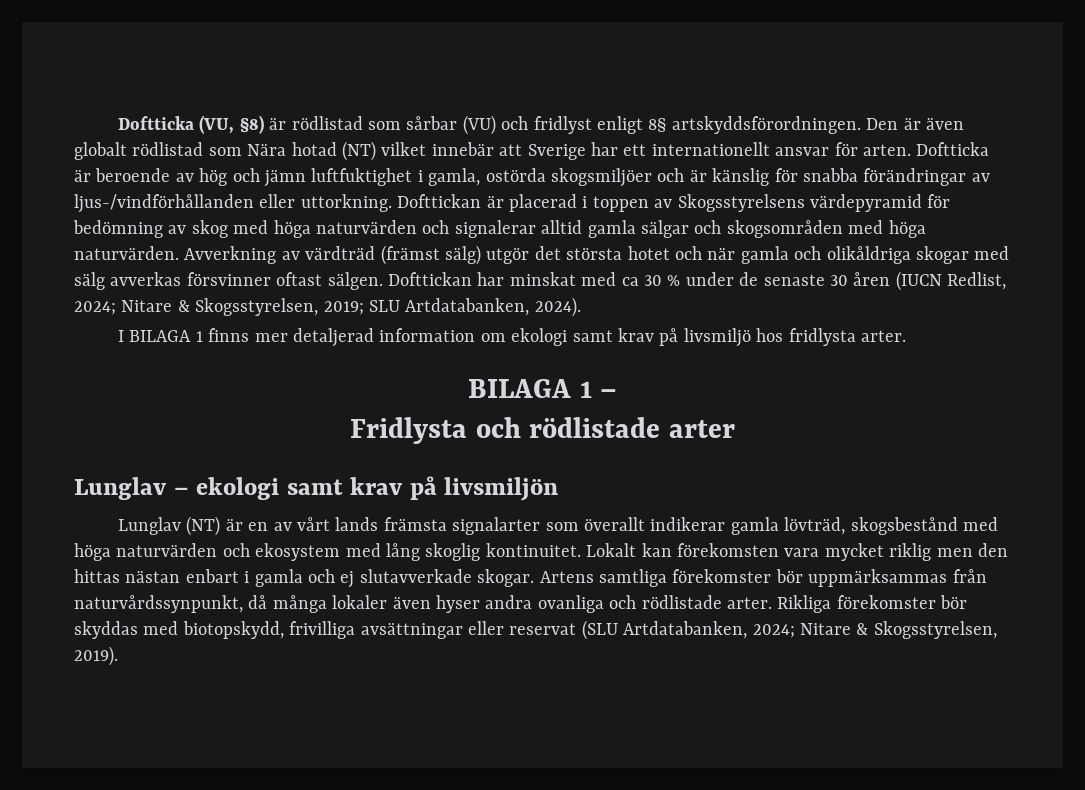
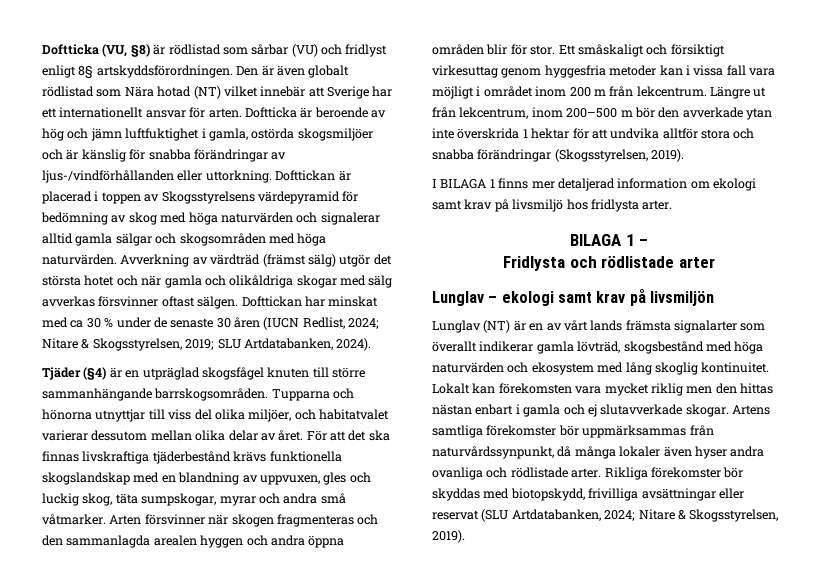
(581, 307) none -> [42,367,365,380] [42,388,355,401] [42,409,389,422] [42,430,390,441] [42,451,342,464] [42,472,371,485] [42,493,346,506] [42,514,379,527] [42,535,345,548] [432,44,725,57] [432,65,775,78] [432,86,767,99] [432,107,772,120] [432,128,755,139] [432,149,685,162] // Tjäder (§4) är en utpräglad skogsfågel knuten till större sammanhängande barrskogsområden. Tupparna och hönorna utnyttjar till viss del olika miljöer, och habitatvalet varierar dessutom mellan olika delar av året. För att det ska finnas livskraftiga tjäderbestånd krävs funktionella skogslandskap med en blandning av uppvuxen, gles och luckig skog, täta sumpskogar, myrar och andra små våtmarker. Arten försvinner när skogen fragmenteras och den sammanlagda arealen hyggen och andra öppna områden blir för stor. Ett småskaligt och försiktigt virkesuttag genom hyggesfria metoder kan i vissa fall vara möjligt i området inom 200 m från lekcentrum. Längre ut från lekcentrum, inom 200–500 m bör den avverkade ytan inte överskrida 1 hektar för att undvika alltför stora och snabba förändringar (Skogsstyrelsen, 2019).

